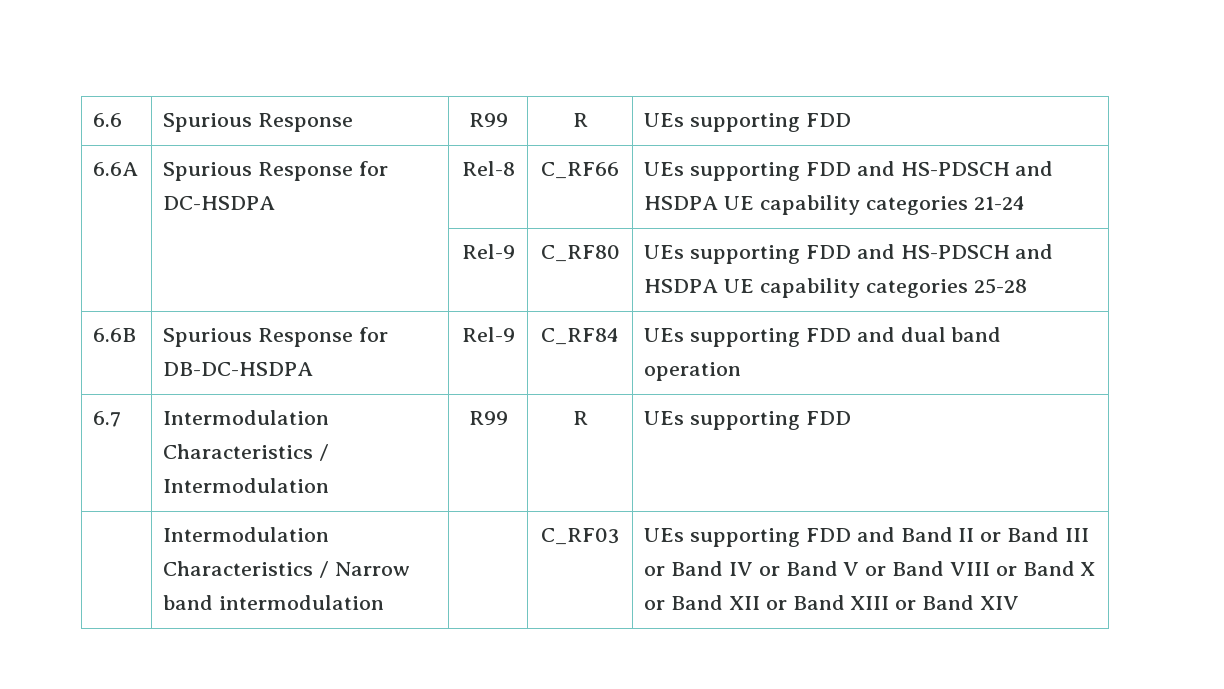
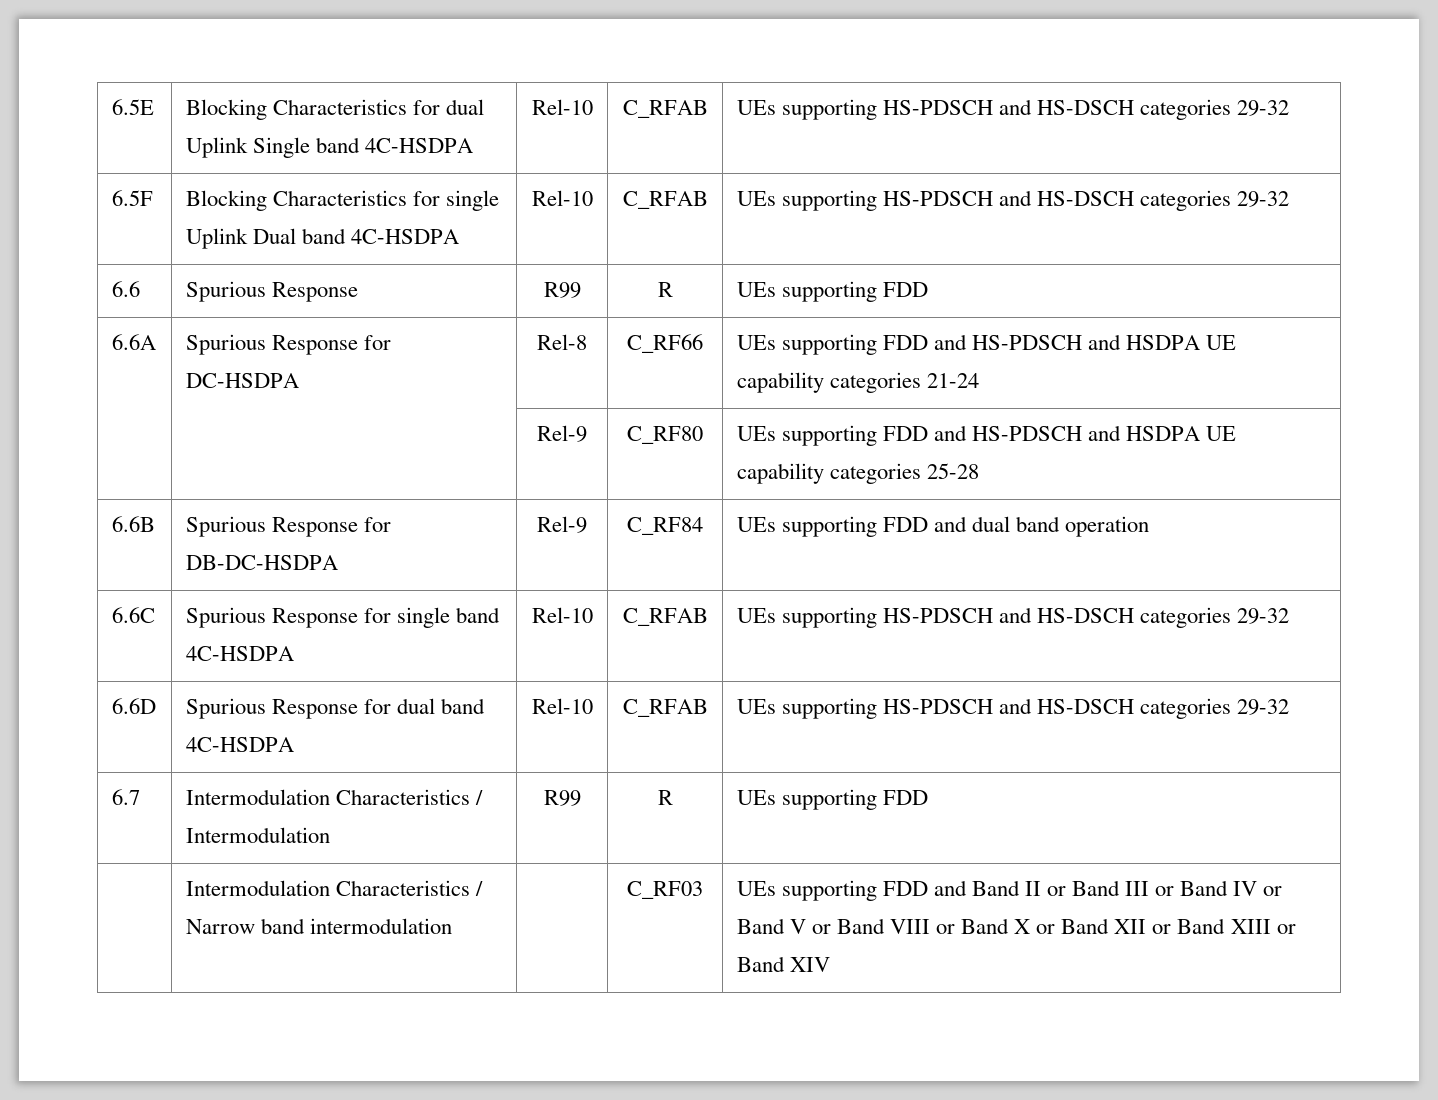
(93, 120) none -> [111,99,154,115] [185,99,484,120] [185,137,473,158] [531,99,593,115] [622,100,708,118] [736,99,1290,120] [111,190,153,206] [185,190,499,211] [185,228,459,249] [531,190,593,206] [622,191,708,209] [736,190,1290,211] 6.5E | Blocking Characteristics for dual Uplink Single band 4C-HSDPA | Rel-10 | C_RFAB | UEs supporting HS-PDSCH and HS-DSCH categories 29-32 // 6.5F | Blocking Characteristics for single Uplink Dual band 4C-HSDPA | Rel-10 | C_RFAB | UEs supporting HS-PDSCH and HS-DSCH categories 29-32 //
(742, 371) none -> [111,607,155,623] [185,607,500,628] [185,646,294,661] [531,607,593,623] [622,608,708,626] [736,607,1290,628] [111,698,156,714] [185,698,485,719] [185,737,294,752] [531,698,593,714] [622,699,708,717] [736,698,1290,719] // 6.6C | Spurious Response for single band 4C-HSDPA | Rel-10 | C_RFAB | UEs supporting HS-PDSCH and HS-DSCH categories 29-32 // 6.6D | Spurious Response for dual band 4C-HSDPA | Rel-10 | C_RFAB | UEs supporting HS-PDSCH and HS-DSCH categories 29-32

